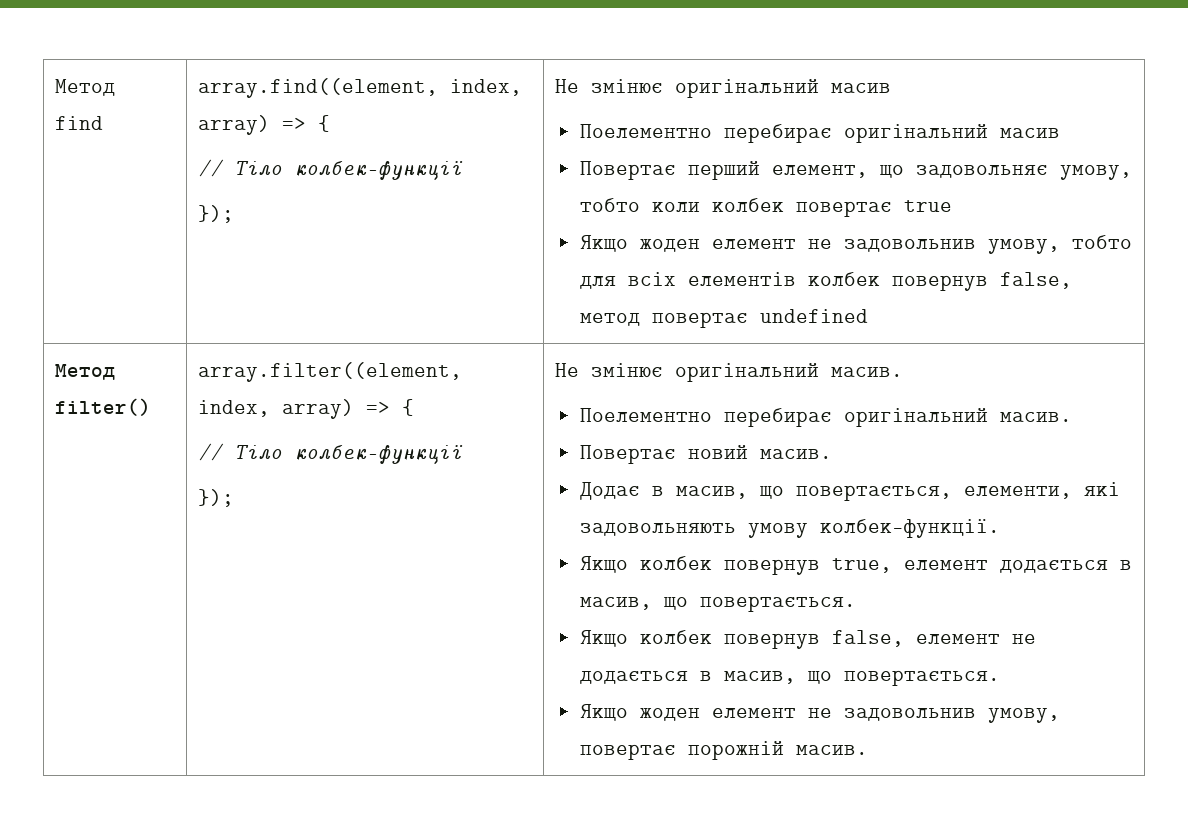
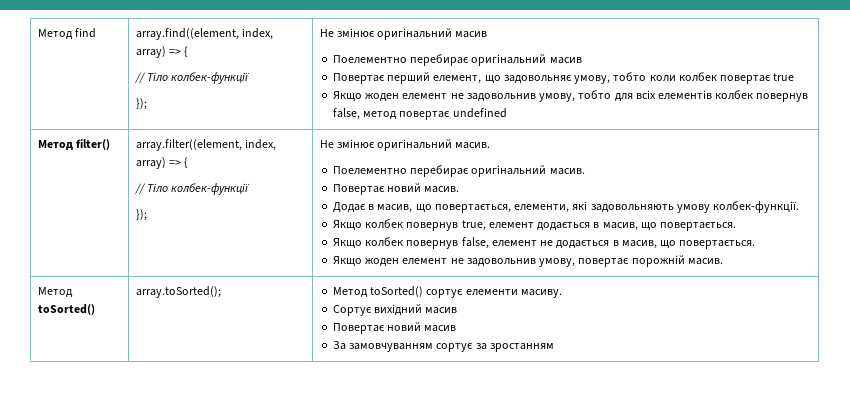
(868, 749) none -> [37,287,73,298] [37,304,95,315] [135,286,221,298] [332,286,562,298] [332,304,458,316] [332,322,457,334] [332,341,554,352] // Метод toSorted() | array.toSorted(); | Метод toSorted() сортує елементи масиву. // Сортує вихідний масив // Повертає новий масив // За замовчуванням сортує за зростанням

